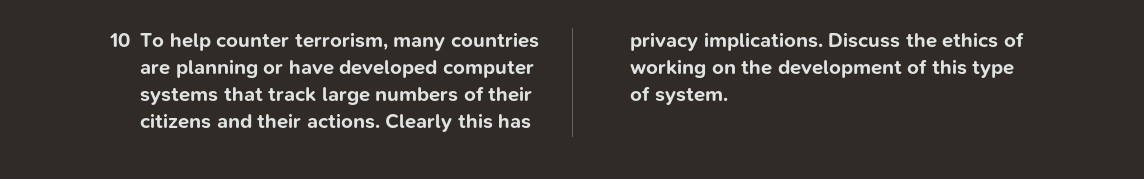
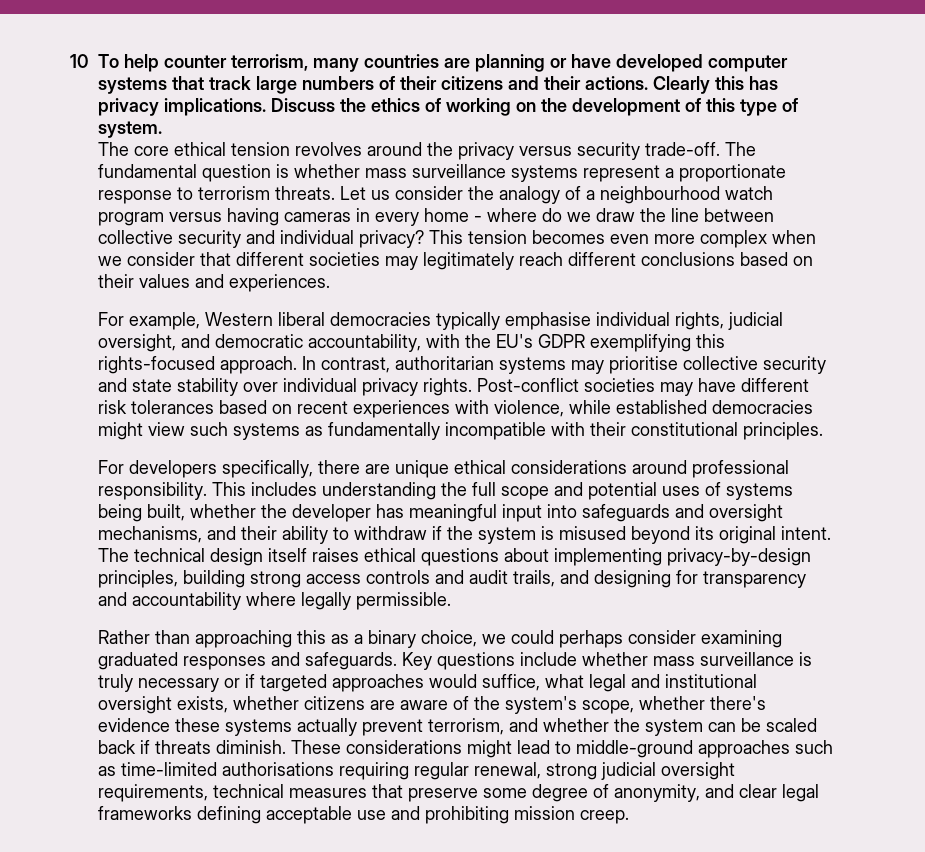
(728, 96) none -> [97,142,756,160] [97,164,786,182] [97,186,773,204] [97,208,774,226] [97,230,816,248] [97,252,813,270] [97,274,330,292] [97,312,783,330] [97,334,725,352] [97,356,826,374] [97,378,809,396] [97,400,813,418] [97,422,823,440] [97,460,789,478] [97,482,793,500] [97,504,783,522] [97,526,831,544] [97,548,811,566] [97,570,806,588] [97,592,451,610] [97,630,782,648] [97,652,812,670] [97,674,757,692] [97,696,766,714] [97,718,817,736] [97,740,833,758] [97,762,735,780] [97,784,819,802] [97,806,629,824] // The core ethical tension revolves around the privacy versus security trade-off. The fundamental question is whether mass surveillance systems represent a proportionate response to terrorism threats. Let us consider the analogy of a neighbourhood watch program versus having cameras in every home - where do we draw the line between collective security and individual privacy? This tension becomes even more complex when we consider that different societies may legitimately reach different conclusions based on their values and experiences. // For example, Western liberal democracies typically emphasise individual rights, judicial oversight, and democratic accountability, with the EU's GDPR exemplifying this rights-focused approach. In contrast, authoritarian systems may prioritise collective security and state stability over individual privacy rights. Post-conflict societies may have different risk tolerances based on recent experiences with violence, while established democracies might view such systems as fundamentally incompatible with their constitutional principles. // For developers specifically, there are unique ethical considerations around professional responsibility. This includes understanding the full scope and potential uses of systems being built, whether the developer has meaningful input into safeguards and oversight mechanisms, and their ability to withdraw if the system is misused beyond its original intent. The technical design itself raises ethical questions about implementing privacy-by-design principles, building strong access controls and audit trails, and designing for transparency and accountability where legally permissible. // Rather than approaching this as a binary choice, we could perhaps consider examining graduated responses and safeguards. Key questions include whether mass surveillance is truly necessary or if targeted approaches would suffice, what legal and institutional oversight exists, whether citizens are aware of the system's scope, whether there's evidence these systems actually prevent terrorism, and whether the system can be scaled back if threats diminish. These considerations might lead to middle-ground approaches such as time-limited authorisations requiring regular renewal, strong judicial oversight requirements, technical measures that preserve some degree of anonymity, and clear legal frameworks defining acceptable use and prohibiting mission creep.

